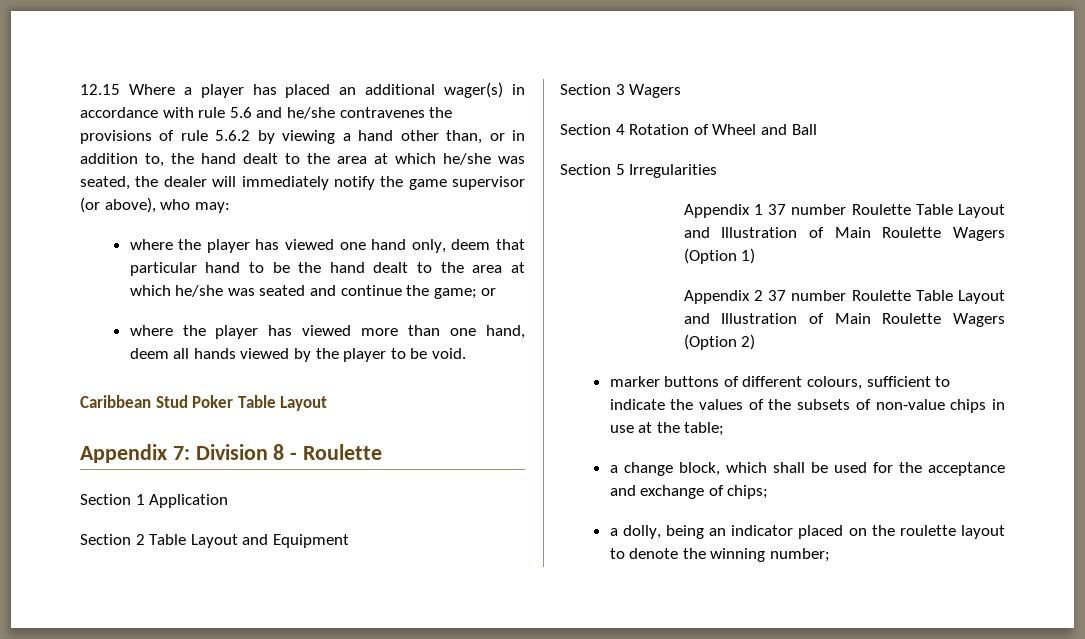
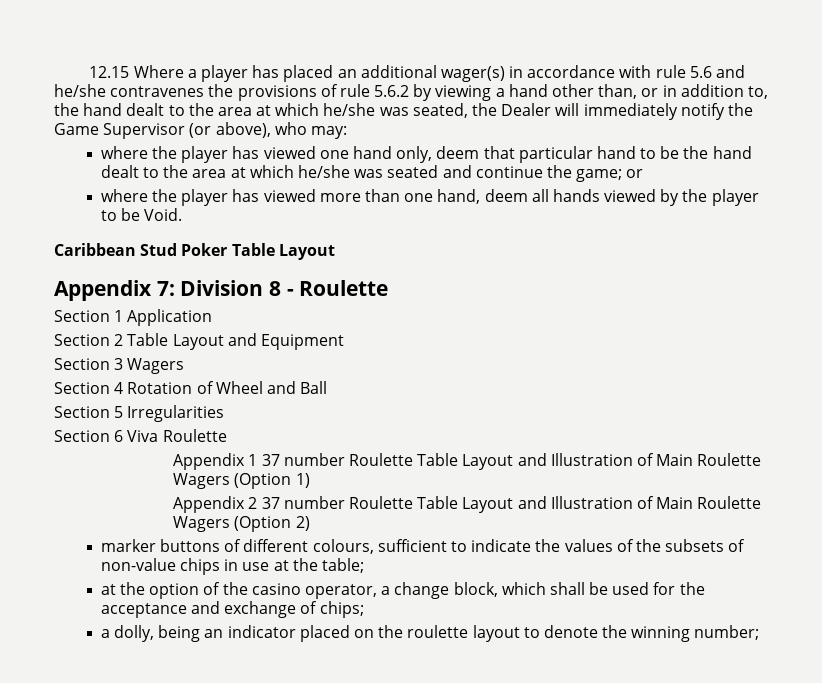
[163,176,207,187] dealer -> [501,103,552,116] Dealer
[408,176,525,190] game supervisor -> [54,123,186,139] Game Supervisor
[431,348,466,359] void. -> [144,208,183,221] Void.
(718, 171) none -> [54,429,227,442] // Section 6 Viva Roulette
(725, 429) none -> [100,582,377,599] at the option of the casino operator,

